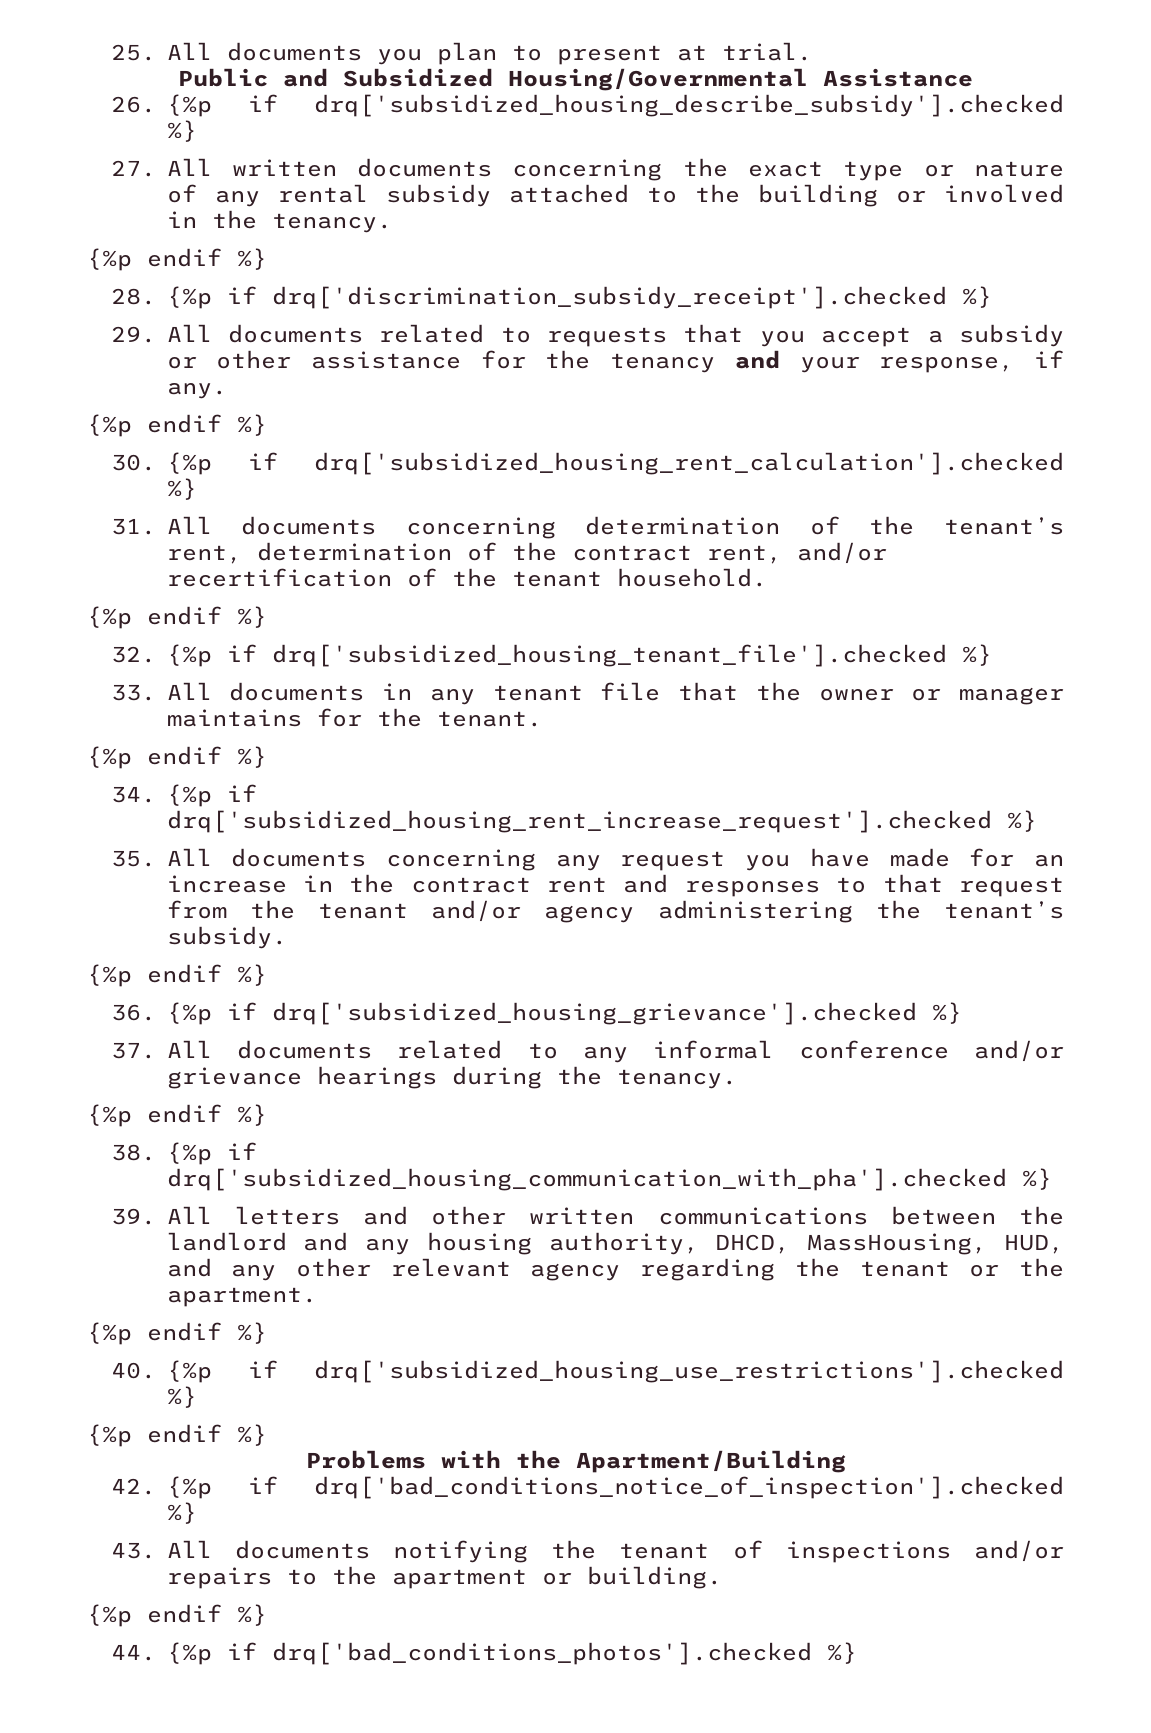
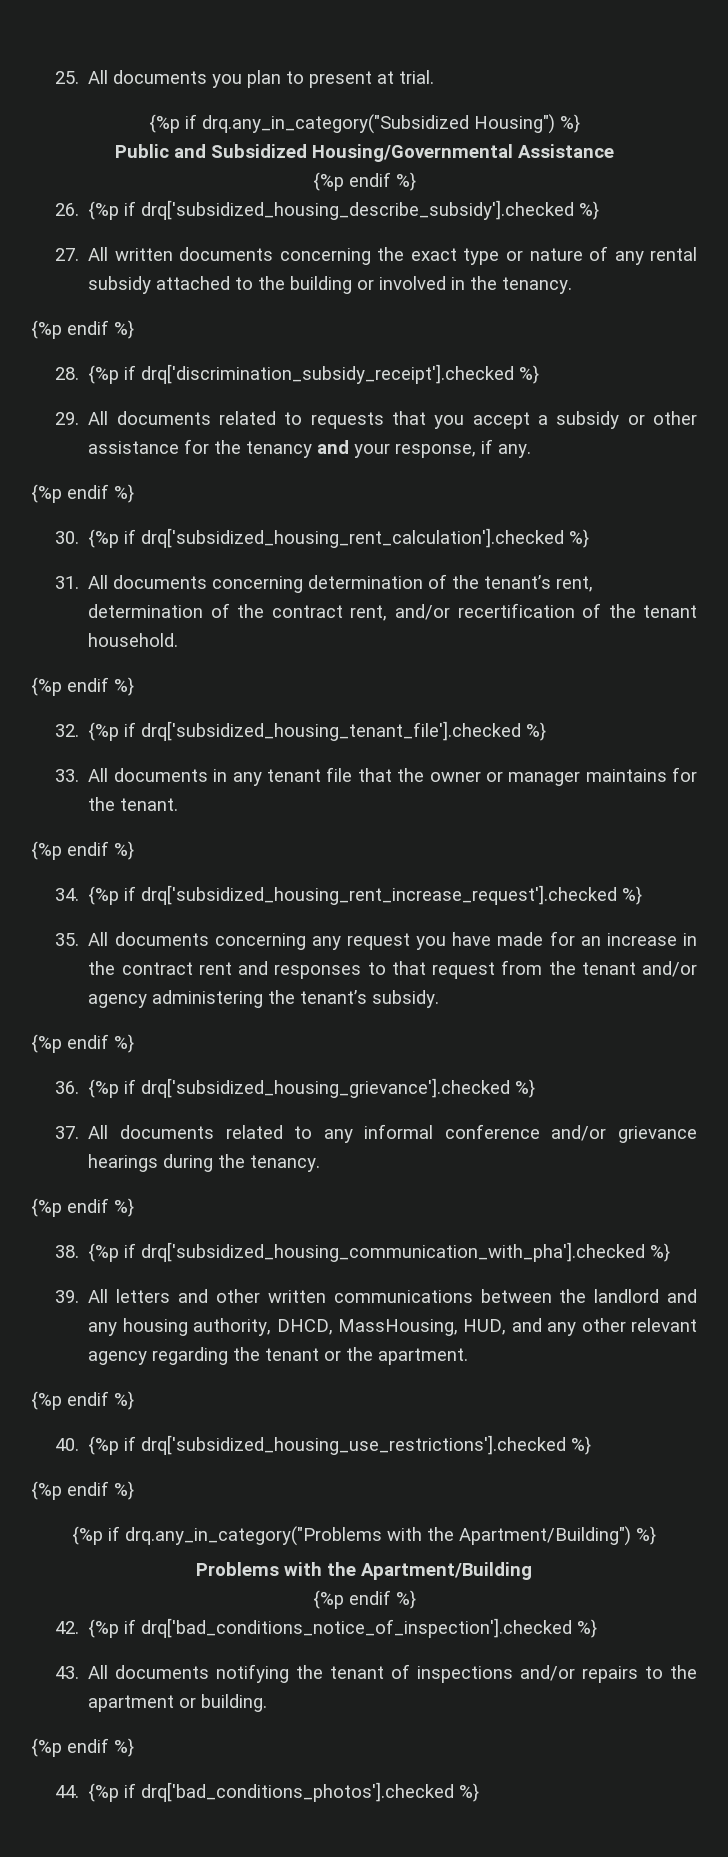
(812, 51) none -> [148,114,580,134] // {%p if drq.any_in_category("Subsidized Housing") %}
(973, 77) none -> [312,172,416,191] // {%p endif %}
(267, 1435) none -> [72,1526,656,1546] // {%p if drq.any_in_category("Problems with the Apartment/Building") %}
(846, 1461) none -> [312,1590,416,1609] // {%p endif %}

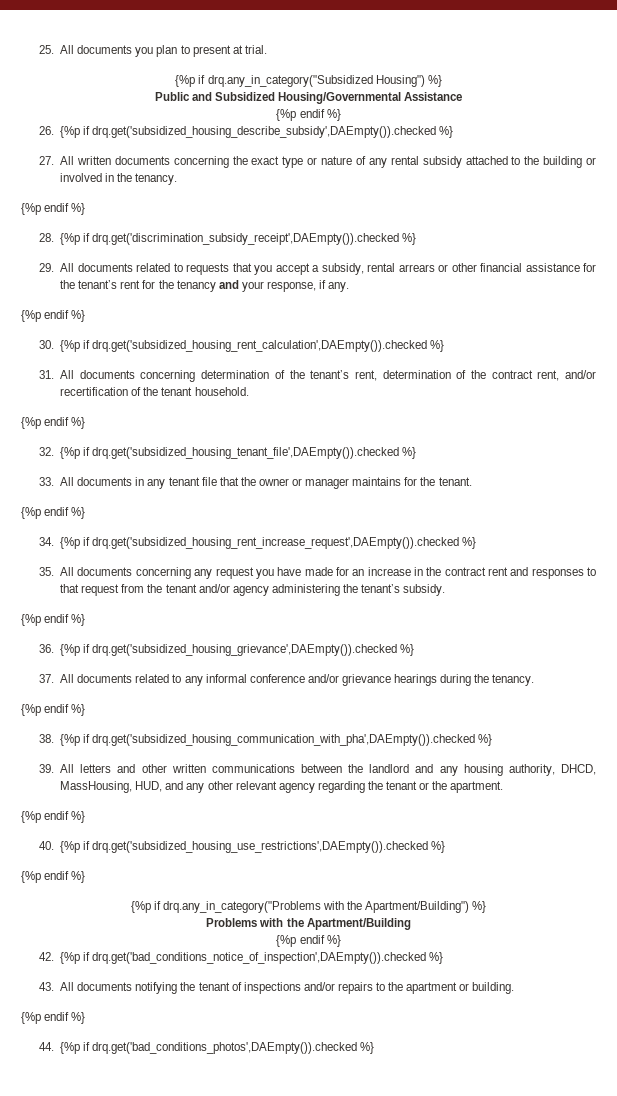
[141,200,575,220] drq['subsidized_housing_describe_subsidy'].checked -> [92,126,437,138] drq.get('subsidized_housing_describe_subsidy',DAEmpty()).checked
[141,364,515,384] drq['discrimination_subsidy_receipt'].checked -> [92,233,400,245] drq.get('discrimination_subsidy_receipt',DAEmpty()).checked
[556,411,620,429] subsidy -> [321,263,435,275] subsidy, rental arrears
(697, 418) none -> [480,263,523,272] financial
(242, 447) none -> [78,280,174,289] tenant’s rent for the
[141,528,565,548] drq['subsidized_housing_rent_calculation'].checked -> [92,340,428,352] drq.get('subsidized_housing_rent_calculation',DAEmpty()).checked
[141,721,522,741] drq['subsidized_housing_tenant_file'].checked -> [92,447,400,459] drq.get('subsidized_housing_tenant_file',DAEmpty()).checked
[141,885,618,905] drq['subsidized_housing_rent_increase_request'].checked -> [92,537,460,549] drq.get('subsidized_housing_rent_increase_request',DAEmpty()).checked
[141,1078,511,1098] drq['subsidized_housing_grievance'].checked -> [92,644,398,656] drq.get('subsidized_housing_grievance',DAEmpty()).checked
[141,1242,646,1262] drq['subsidized_housing_communication_with_pha'].checked -> [92,734,476,746] drq.get('subsidized_housing_communication_with_pha',DAEmpty()).checked
[141,1435,567,1455] drq['subsidized_housing_use_restrictions'].checked -> [92,841,429,853] drq.get('subsidized_housing_use_restrictions',DAEmpty()).checked
[141,1618,573,1638] drq['bad_conditions_notice_of_inspection'].checked -> [92,952,427,964] drq.get('bad_conditions_notice_of_inspection',DAEmpty()).checked
[141,1782,455,1802] drq['bad_conditions_photos'].checked -> [92,1042,358,1054] drq.get('bad_conditions_photos',DAEmpty()).checked

